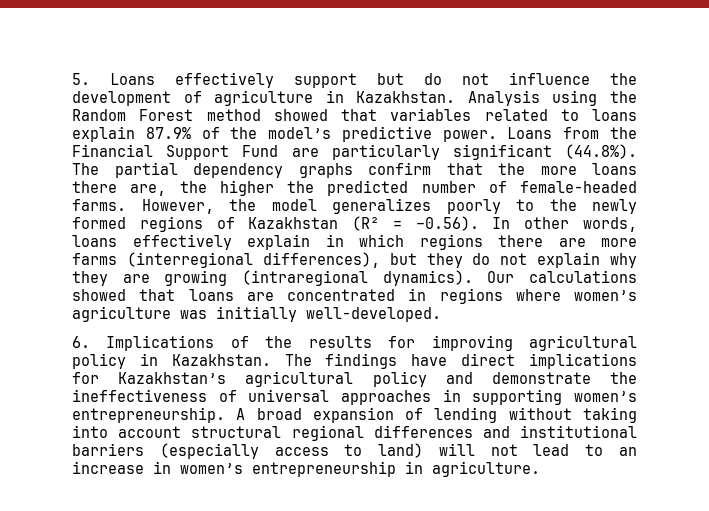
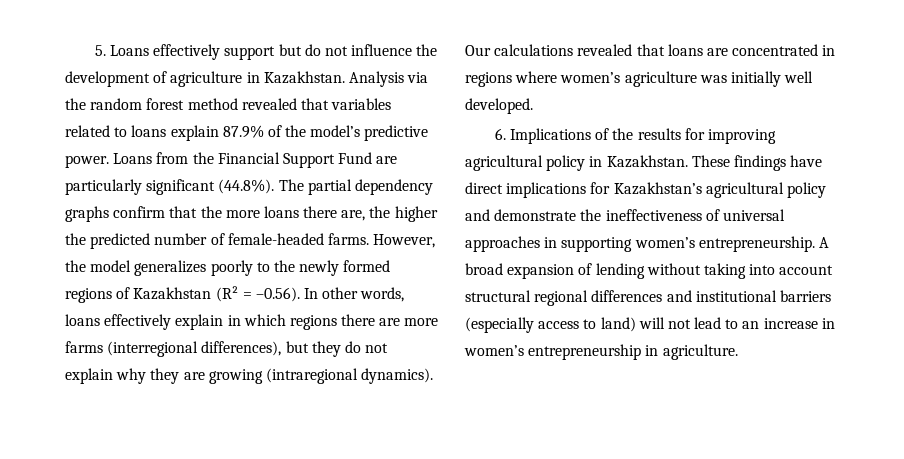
[552,90,637,106] [72,109,328,121] using the Random Forest method showed -> [407,72,429,83] [65,98,297,110] via the random forest method revealed
[72,289,126,301] showed -> [577,44,633,56] revealed
[306,307,441,322] well-developed. -> [784,71,814,83] [465,98,533,114] well developed.
[284,354,312,366] The -> [691,155,730,167] These

